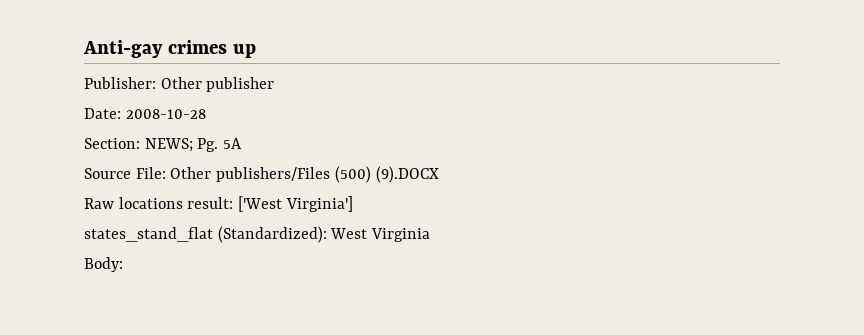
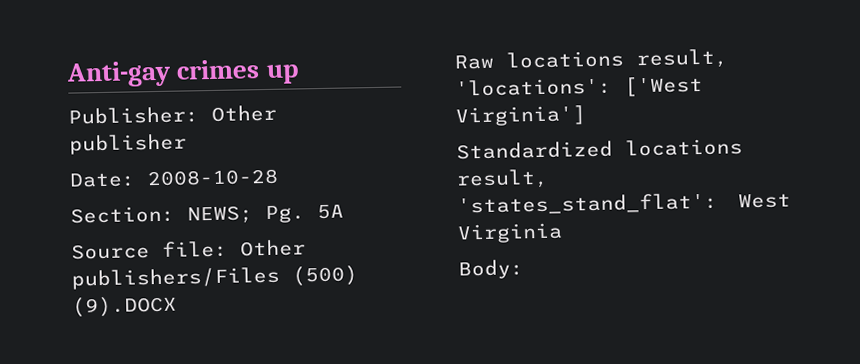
[135,167,166,179] File: -> [162,240,228,258] file:
[187,197,234,209] result: -> [636,48,728,70] [455,77,612,97] result, 'locations':
[84,226,327,243] states_stand_flat (Standardized): -> [456,138,743,160] [456,168,549,190] [457,192,718,216] Standardized locations result, 'states_stand_flat':

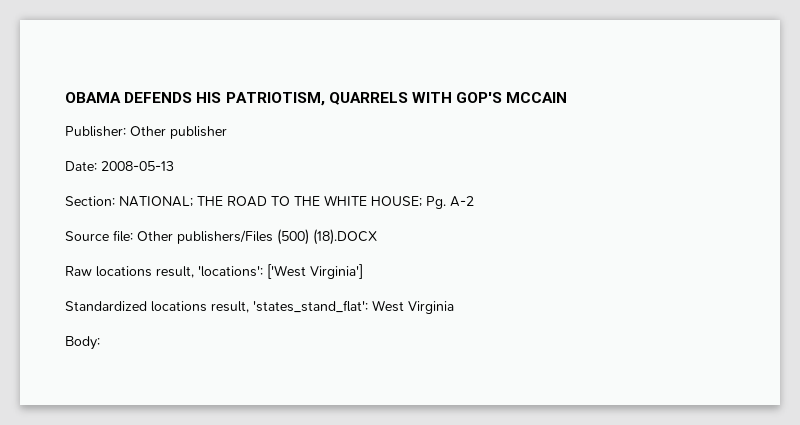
[66,59,299,88] Anti-gay crimes up -> [65,92,568,106] OBAMA DEFENDS HIS PATRIOTISM, QUARRELS WITH GOP'S MCCAIN
[147,168,279,187] 2008-10-28 -> [101,161,174,171] 2008-05-13
[187,204,344,225] NEWS; Pg. 5A -> [119,195,474,209] NATIONAL; THE ROAD TO THE WHITE HOUSE; Pg. A-2
[72,295,177,318] (9).DOCX -> [313,229,377,245] (18).DOCX

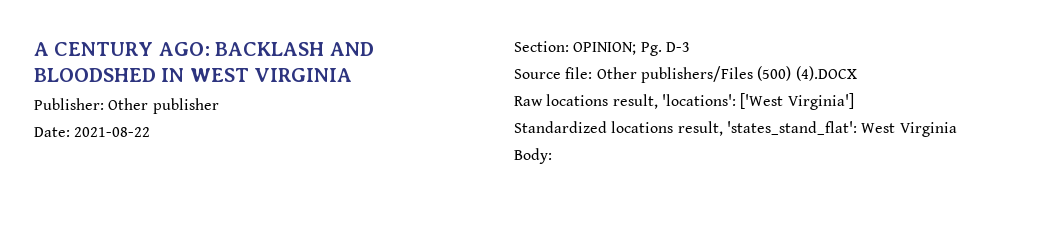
[65,92,568,106] OBAMA DEFENDS HIS PATRIOTISM, QUARRELS WITH GOP'S MCCAIN -> [34,42,374,56] [34,68,353,82] A CENTURY AGO: BACKLASH AND BLOODSHED IN WEST VIRGINIA
[101,161,174,171] 2008-05-13 -> [74,127,151,137] 2021-08-22
[119,195,474,209] NATIONAL; THE ROAD TO THE WHITE HOUSE; Pg. A-2 -> [573,42,690,56] OPINION; Pg. D-3
[313,229,377,245] (18).DOCX -> [795,66,857,81] (4).DOCX

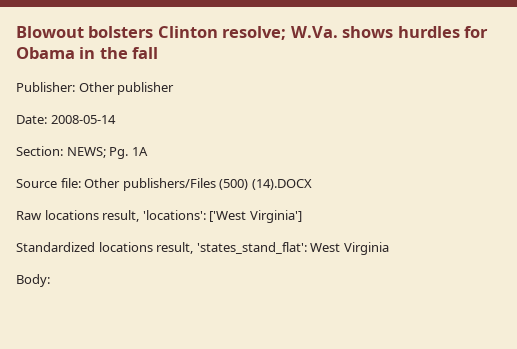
[34,42,374,56] [34,68,353,82] A CENTURY AGO: BACKLASH AND BLOODSHED IN WEST VIRGINIA -> [16,26,489,40] [16,47,159,59] Blowout bolsters Clinton resolve; W.Va. shows hurdles for Obama in the fall
[74,127,151,137] 2021-08-22 -> [50,115,116,124] 2008-05-14
[573,42,690,56] OPINION; Pg. D-3 -> [66,147,148,159] NEWS; Pg. 1A
[795,66,857,81] (4).DOCX -> [251,179,312,190] (14).DOCX

